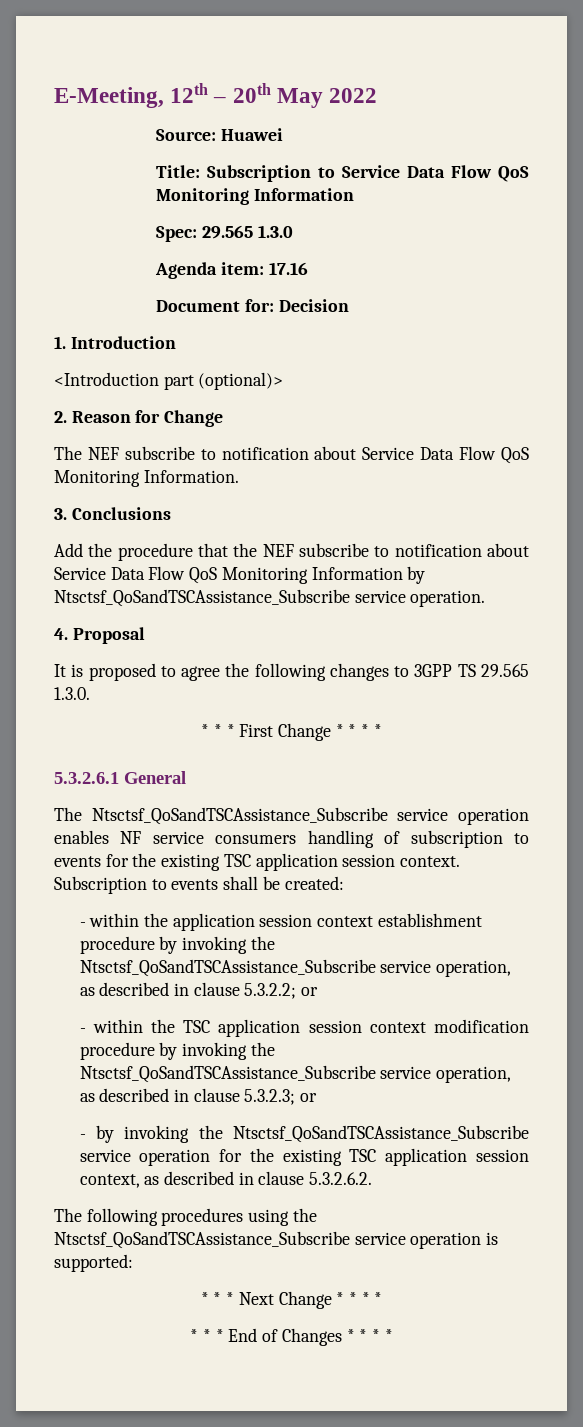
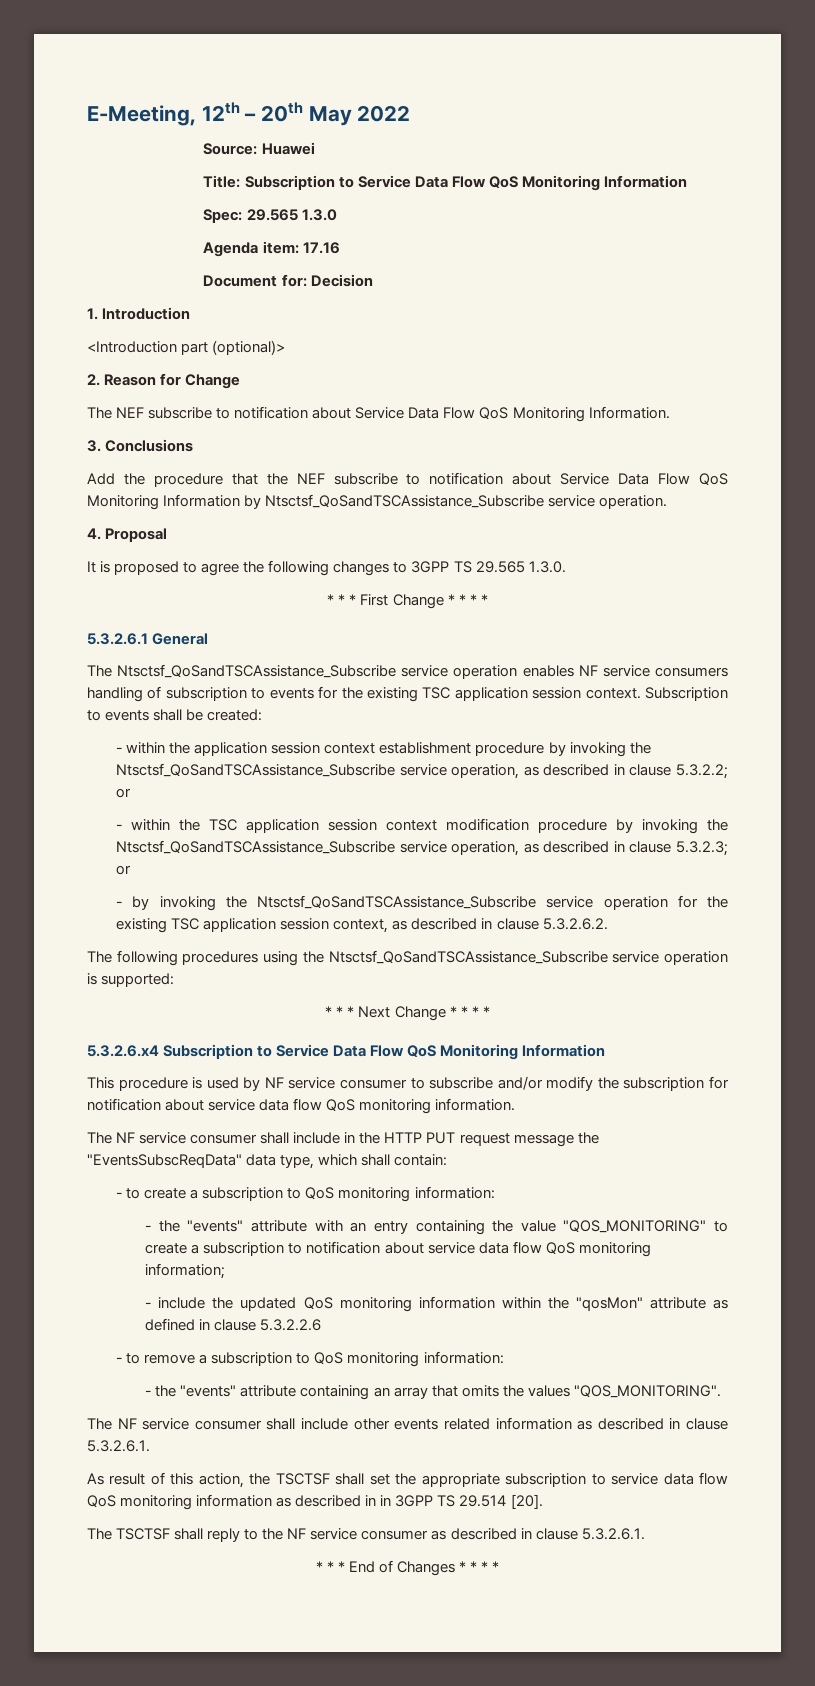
(383, 1298) none -> [87,1044,606,1060] [87,1076,729,1091] [87,1098,516,1114] [87,1132,599,1147] [87,1154,448,1169] [116,1186,495,1202] [145,1220,728,1235] [145,1241,651,1257] [145,1263,226,1279] [145,1296,728,1312] [145,1318,322,1331] [116,1351,504,1367] [145,1385,721,1400] [87,1417,729,1430] [87,1440,150,1452] [87,1472,728,1488] [87,1494,543,1510] [87,1528,645,1542] // 5.3.2.6.x4 Subscription to Service Data Flow QoS Monitoring Information // This procedure is used by NF service consumer to subscribe and/or modify the subscription for notification about service data flow QoS monitoring information. // The NF service consumer shall include in the HTTP PUT request message the "EventsSubscReqData" data type, which shall contain: // - to create a subscription to QoS monitoring information: // - the "events" attribute with an entry containing the value "QOS_MONITORING" to create a subscription to notification about service data flow QoS monitoring information; // - include the updated QoS monitoring information within the "qosMon" attribute as defined in clause 5.3.2.2.6 // - to remove a subscription to QoS monitoring information: // - the "events" attribute containing an array that omits the values "QOS_MONITORING". // The NF service consumer shall include other events related information as described in clause 5.3.2.6.1. // As result of this action, the TSCTSF shall set the appropriate subscription to service data flow QoS monitoring information as described in in 3GPP TS 29.514 [20]. // The TSCTSF shall reply to the NF service consumer as described in clause 5.3.2.6.1.

